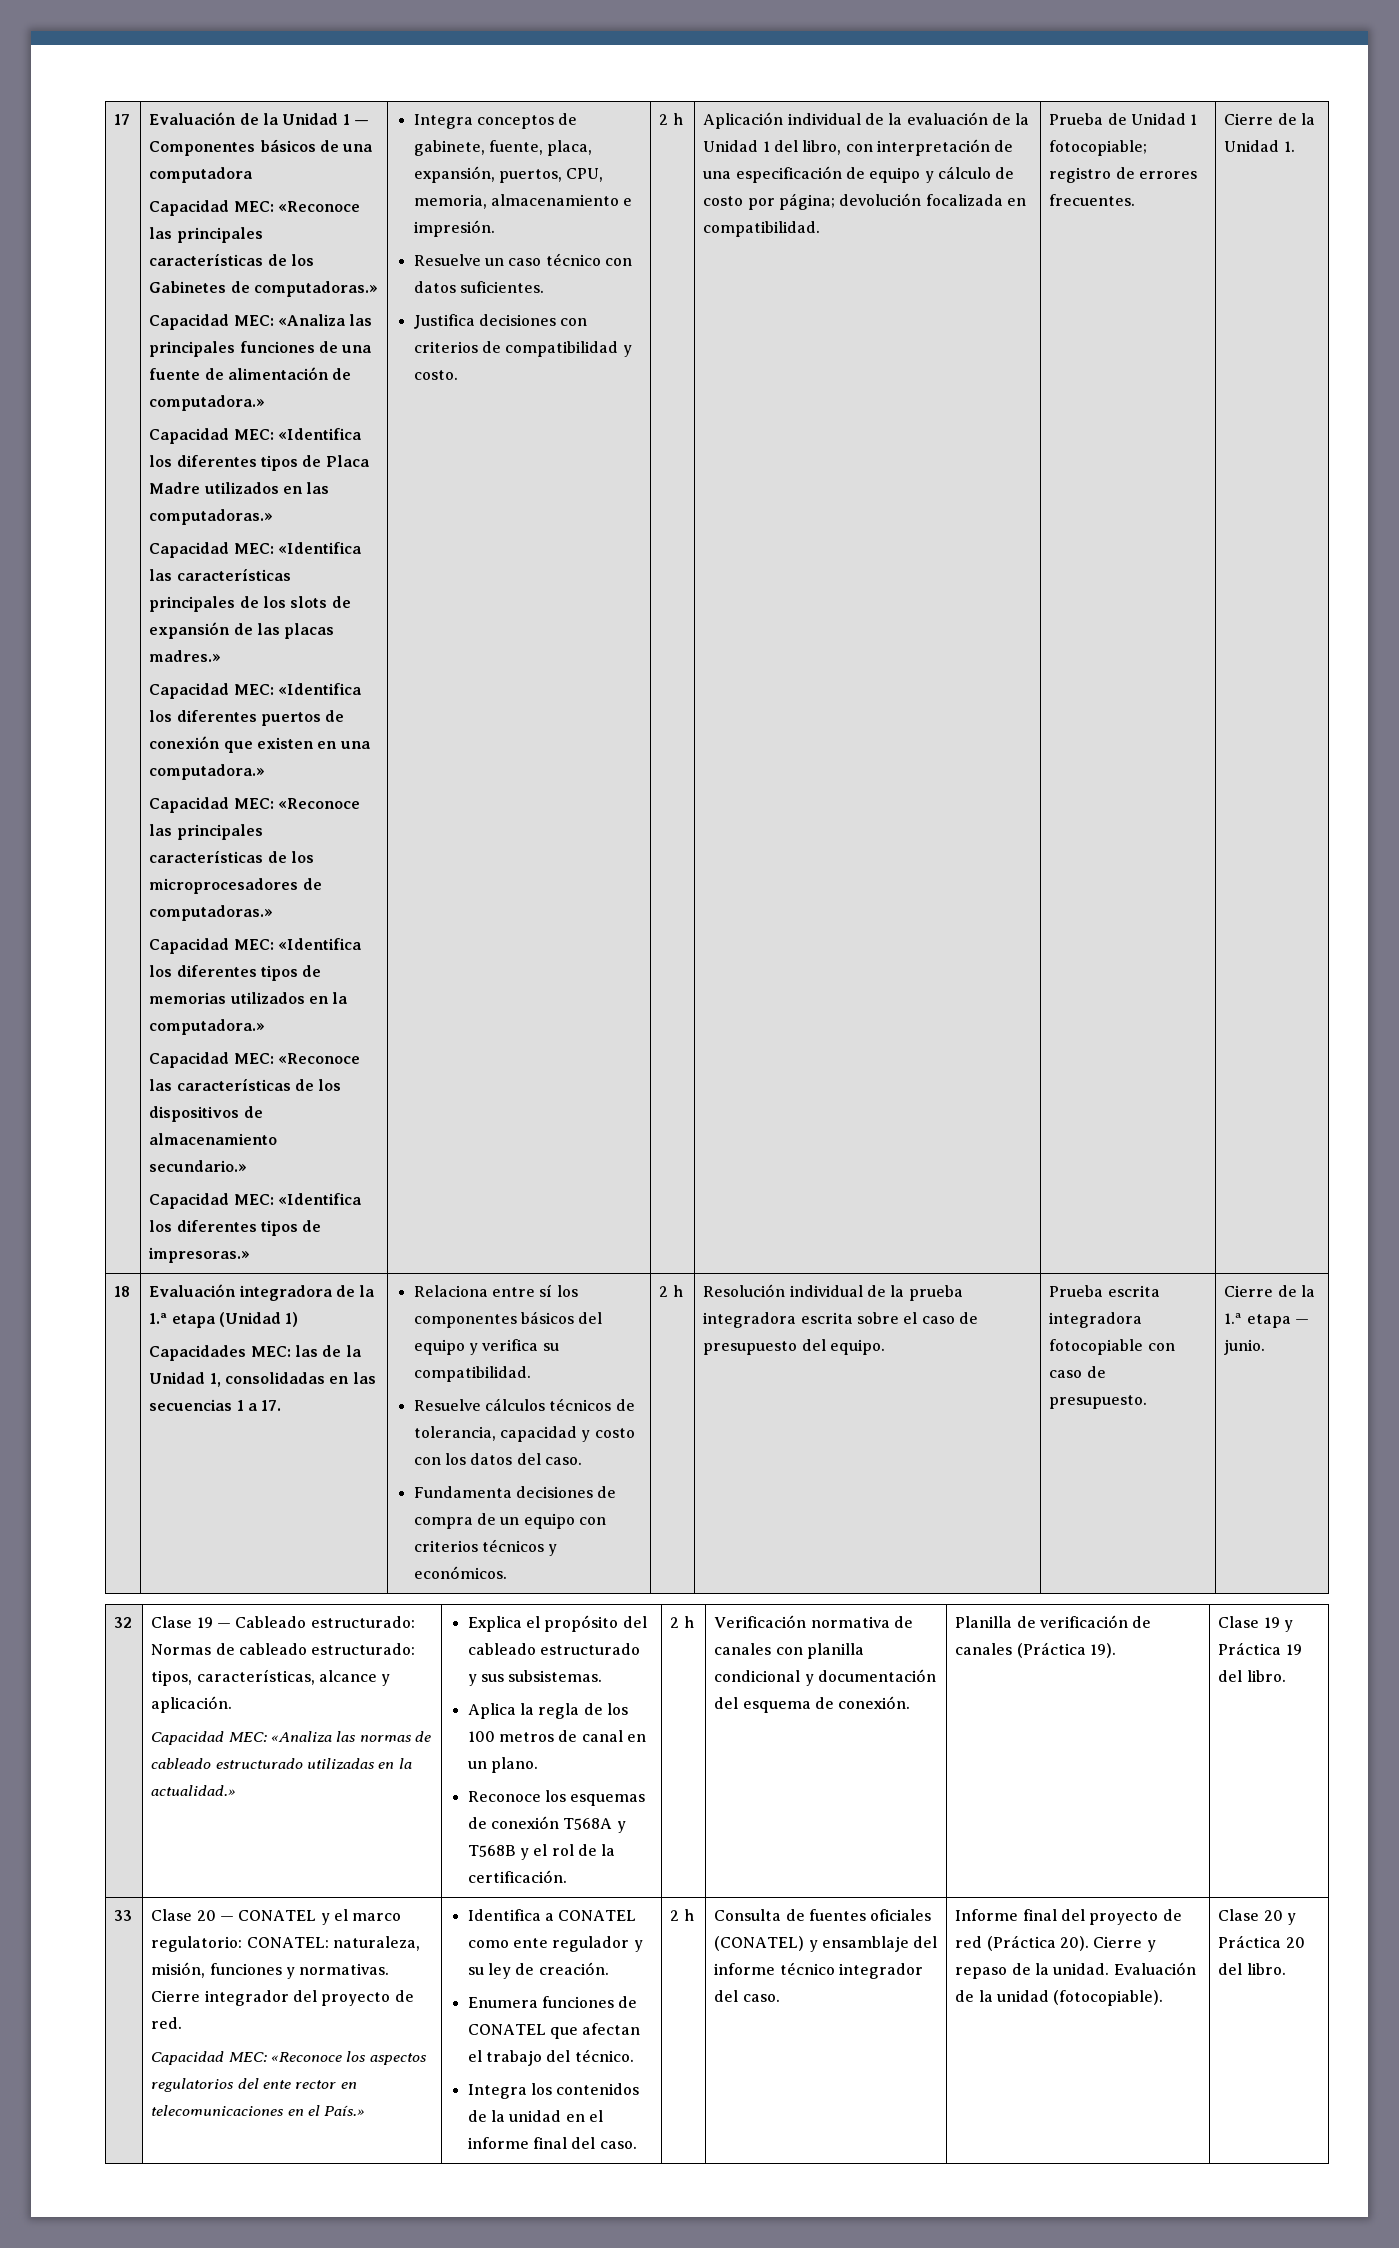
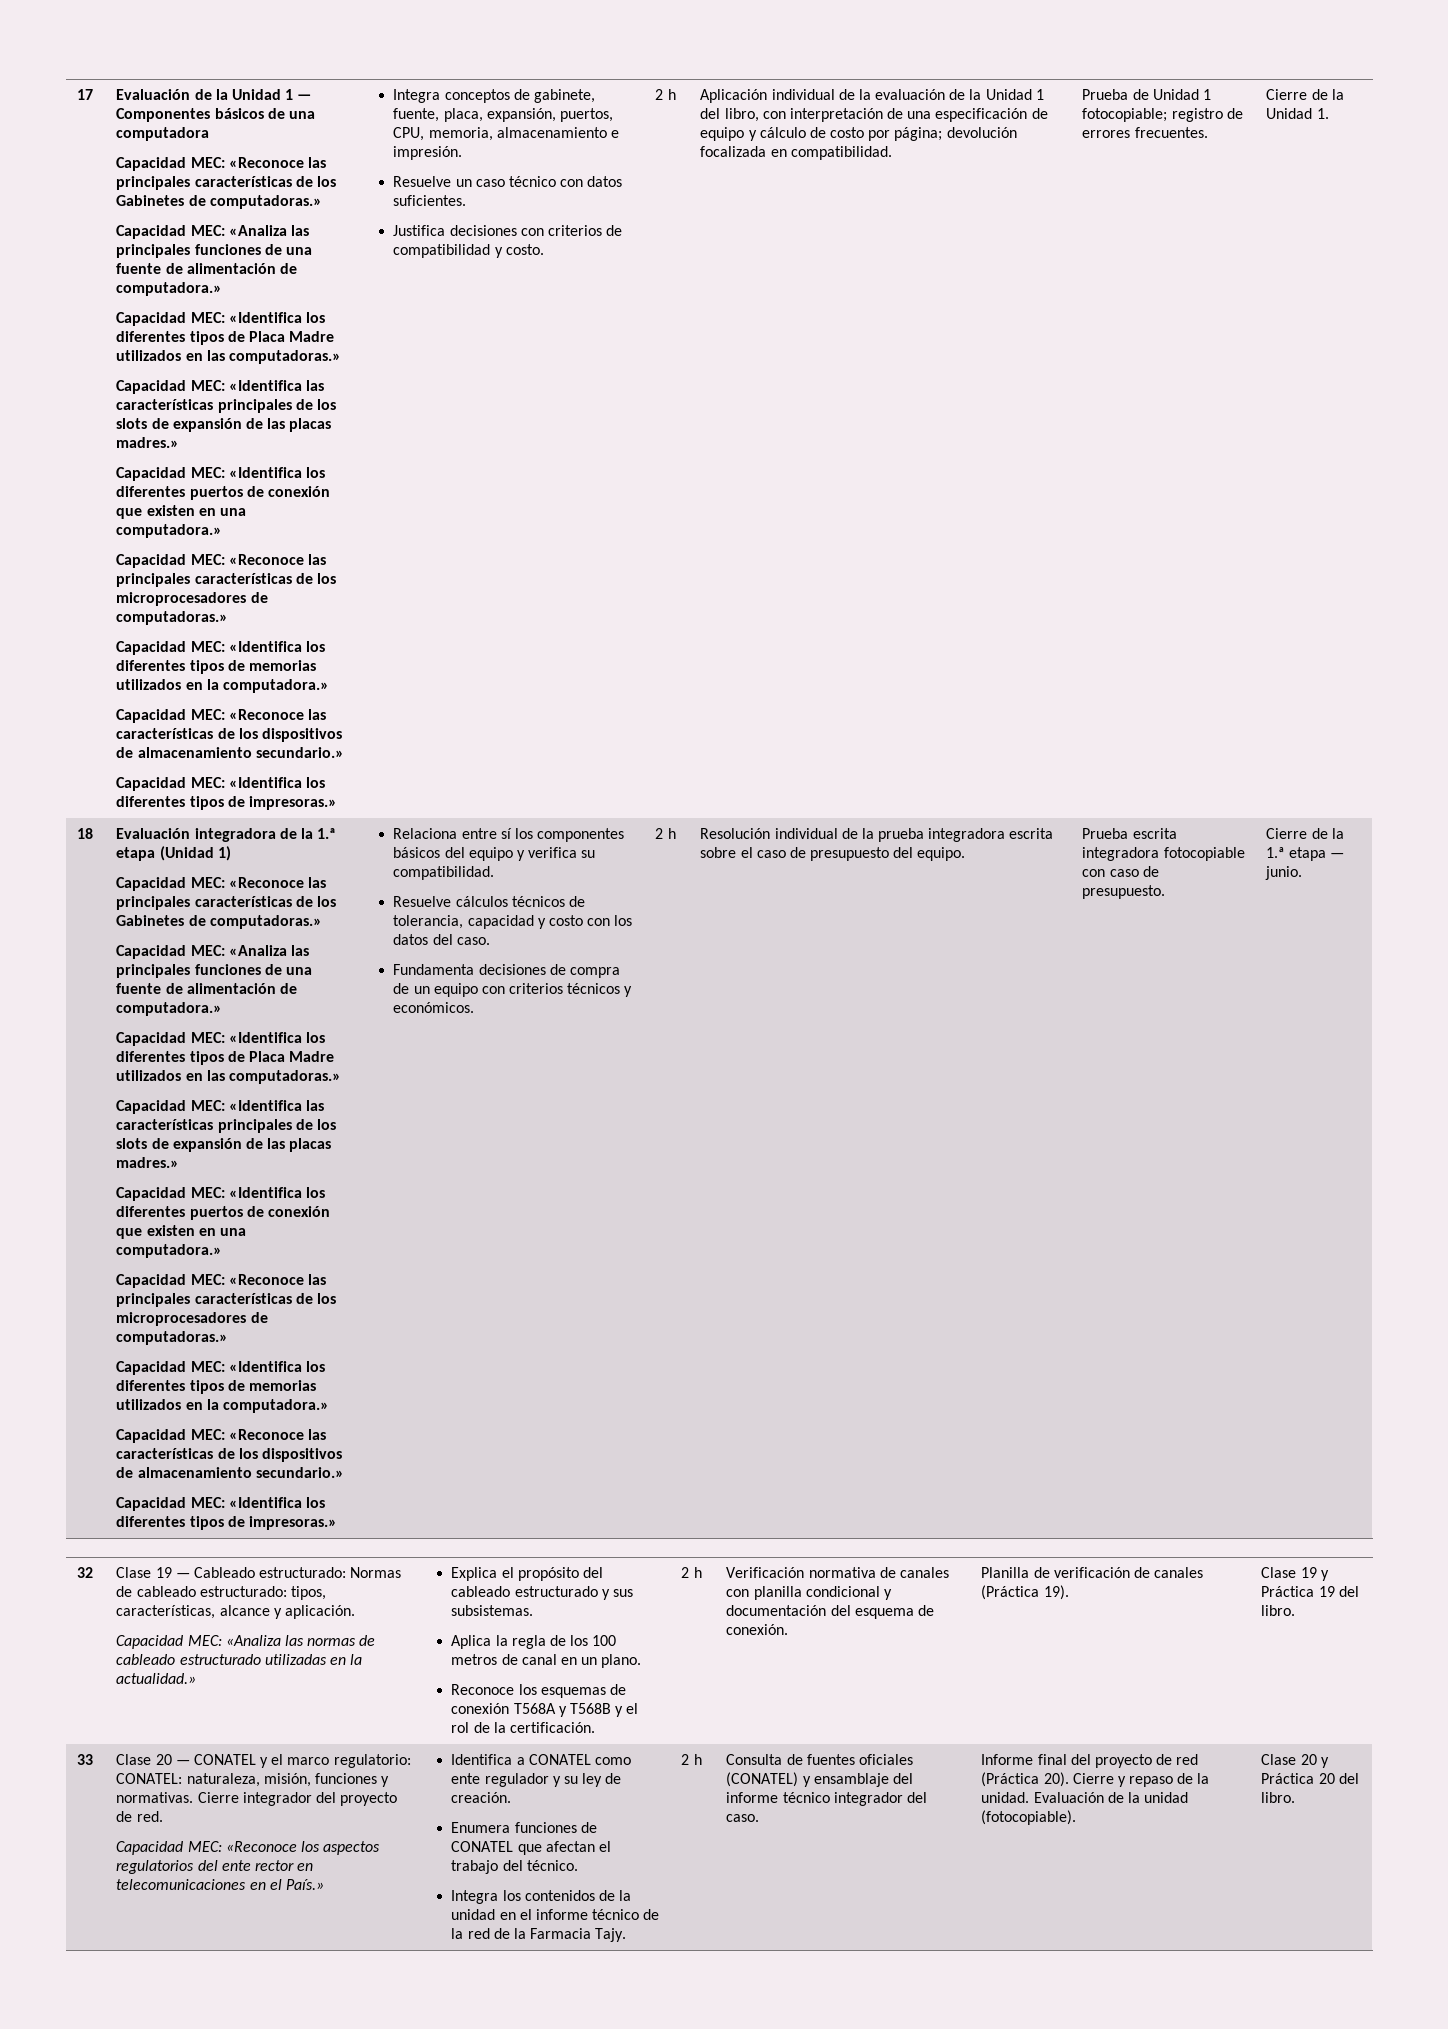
[149,1345,362,1361] [149,1372,376,1387] [149,1399,282,1411] Capacidades MEC: las de la Unidad 1, consolidadas en las secuencias 1 a 17. -> [116,877,326,891] [116,896,336,910] [116,915,322,929] [116,945,309,959] [116,964,312,978] [116,983,297,994] [116,1002,223,1016] [116,1032,325,1046] [116,1051,335,1065] [116,1070,341,1084] [116,1100,324,1114] [116,1119,336,1133] [116,1138,332,1152] [116,1157,180,1168] [116,1187,325,1201] [116,1206,330,1220] [116,1225,246,1239] [116,1244,223,1258] [116,1274,326,1288] [116,1293,336,1307] [116,1312,268,1326] [116,1331,229,1345] [116,1361,325,1375] [116,1380,316,1394] [116,1399,329,1413] [116,1429,326,1443] [116,1448,342,1462] [116,1467,344,1478] [116,1497,325,1511] [116,1516,337,1530] Capacidad MEC: «Reconoce las principales características de los Gabinetes de computadoras.» // Capacidad MEC: «Analiza las principales funciones de una fuente de alimentación de computadora.» // Capacidad MEC: «Identifica los diferentes tipos de Placa Madre utilizados en las computadoras.» // Capacidad MEC: «Identifica las características principales de los slots de expansión de las placas madres.» // Capacidad MEC: «Identifica los diferentes puertos de conexión que existen en una computadora.» // Capacidad MEC: «Reconoce las principales características de los microprocesadores de computadoras.» // Capacidad MEC: «Identifica los diferentes tipos de memorias utilizados en la computadora.» // Capacidad MEC: «Reconoce las características de los dispositivos de almacenamiento secundario.» // Capacidad MEC: «Identifica los diferentes tipos de impresoras.»
[533,2137,637,2149] final del caso. -> [592,1909,660,1920] [451,1928,627,1942] técnico de la red de la Farmacia Tajy.

